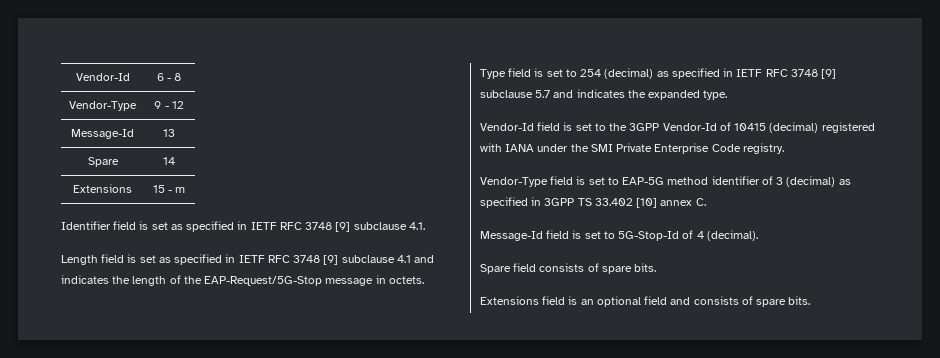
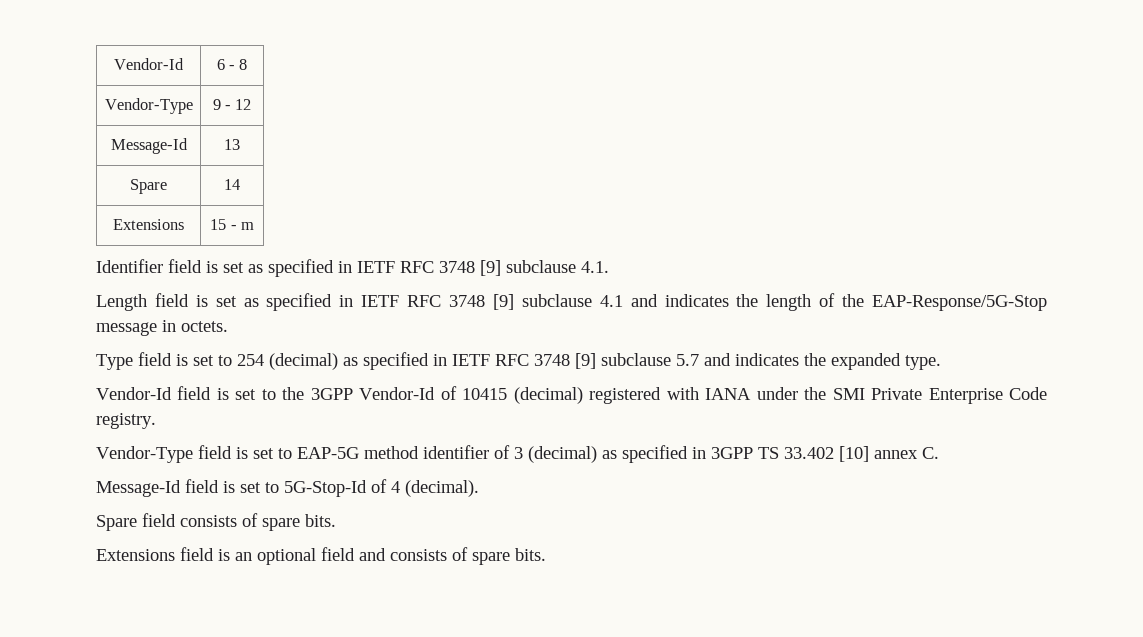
[204,276,323,286] EAP-Request/5G-Stop -> [872,295,1048,311] EAP-Response/5G-Stop

